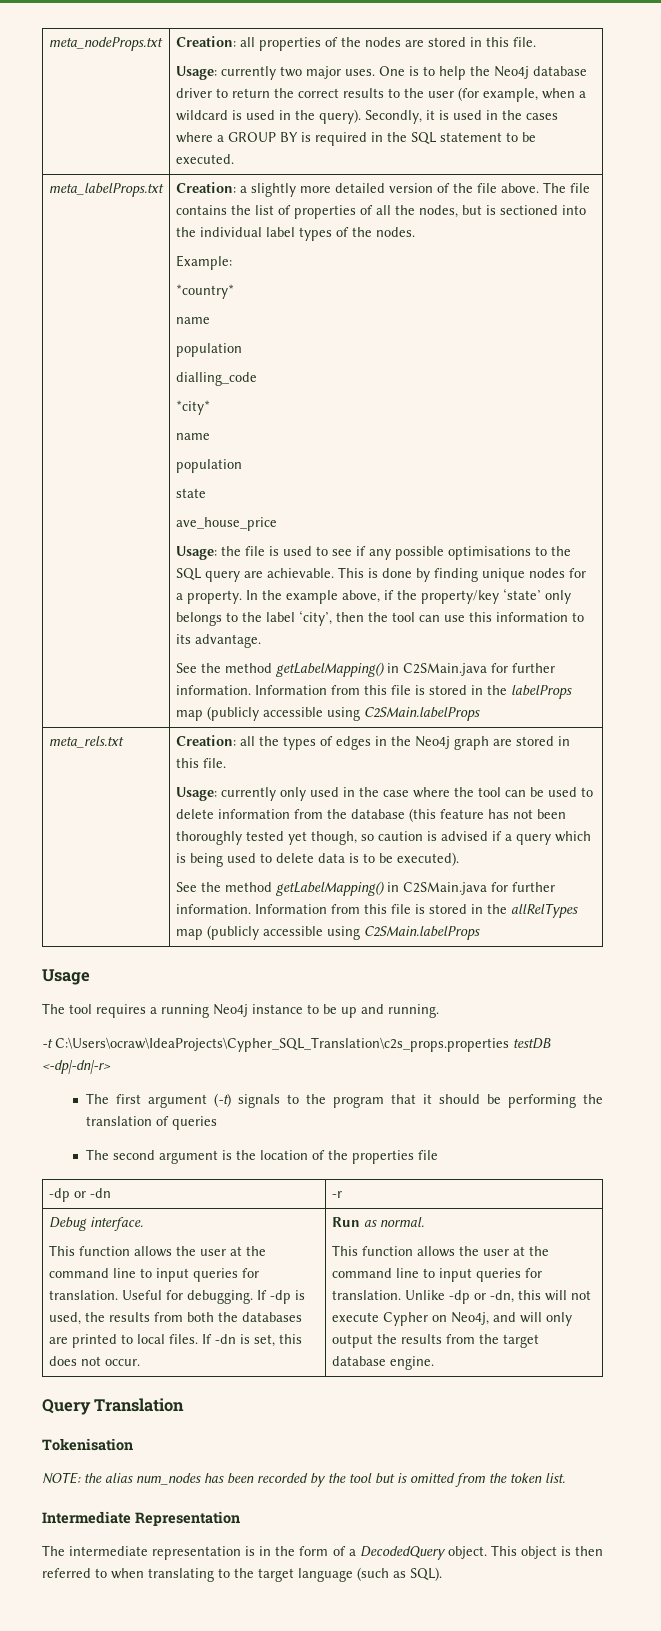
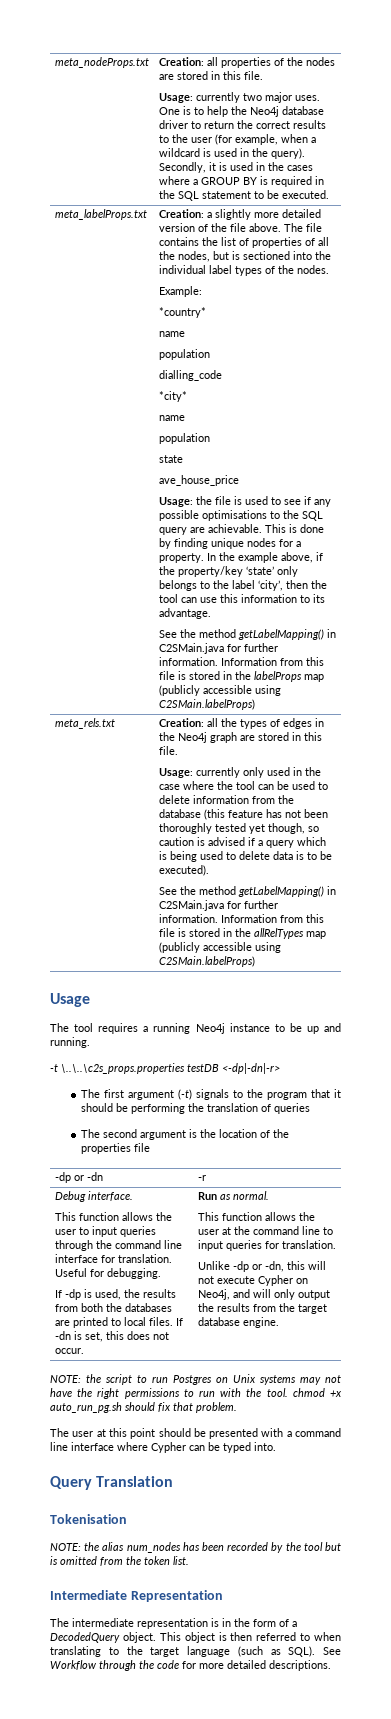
[363,707,480,721] C2SMain.labelProps -> [158,699,255,710] C2SMain.labelProps)
[363,926,480,940] C2SMain.labelProps -> [158,956,255,967] C2SMain.labelProps)
[55,1037,509,1052] C:\Users\ocraw\IdeaProjects\Cypher_SQL_Translation\c2s_props.properties -> [61,1063,185,1074] \..\..\c2s_props.properties
[229,1246,266,1256] [48,1268,238,1282] at the command line to input queries -> [78,1226,156,1237] [54,1240,182,1251] [54,1254,98,1263] to input queries through the command line interface
(253, 1297) none -> (161, 1273) //
(401, 1295) none -> (336, 1244) //
(434, 1363) none -> [50,1374,341,1385] [50,1388,342,1399] [50,1402,237,1413] [50,1428,342,1439] [50,1442,276,1453] // NOTE: the script to run Postgres on Unix systems may not have the right permissions to run with the tool. chmod +x auto_run_pg.sh should fix that problem. // The user at this point should be presented with a command line interface where Cypher can be typed into.
(442, 1574) none -> [323,1647,341,1655] [50,1660,331,1671] See Workflow through the code for more detailed descriptions.

